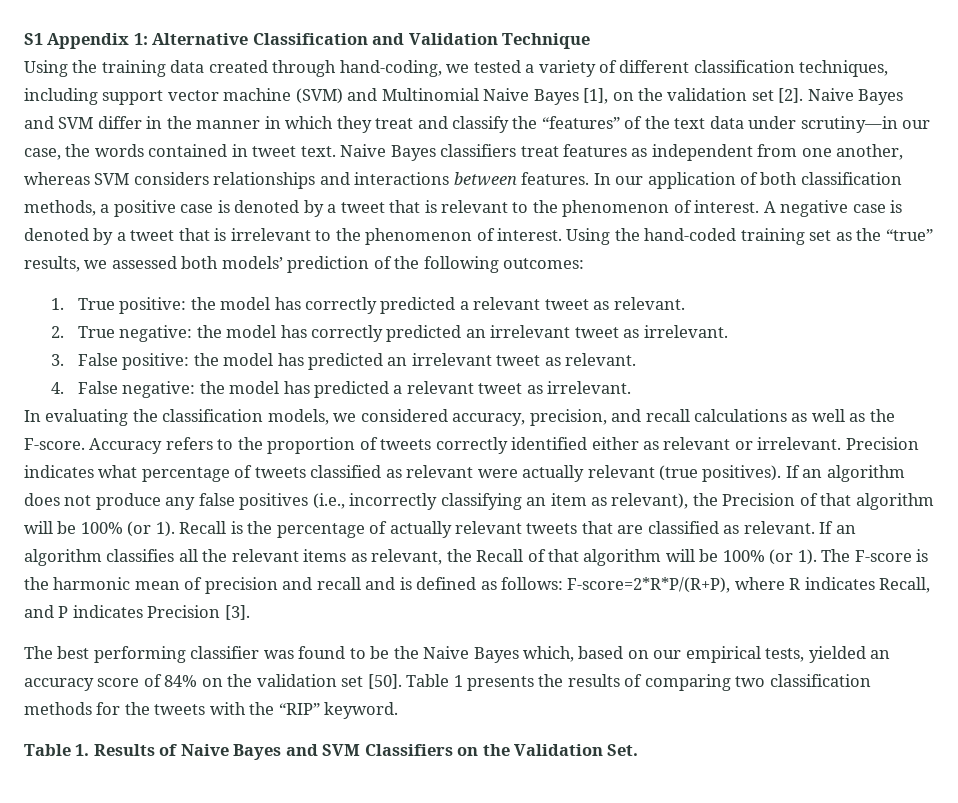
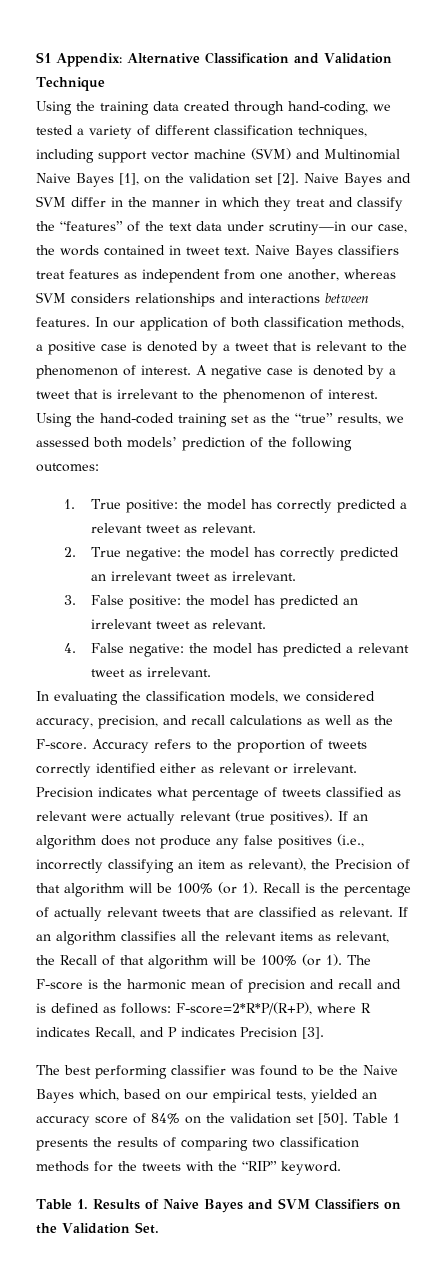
[47,33,148,49] Appendix 1: -> [56,53,122,67] Appendix:

